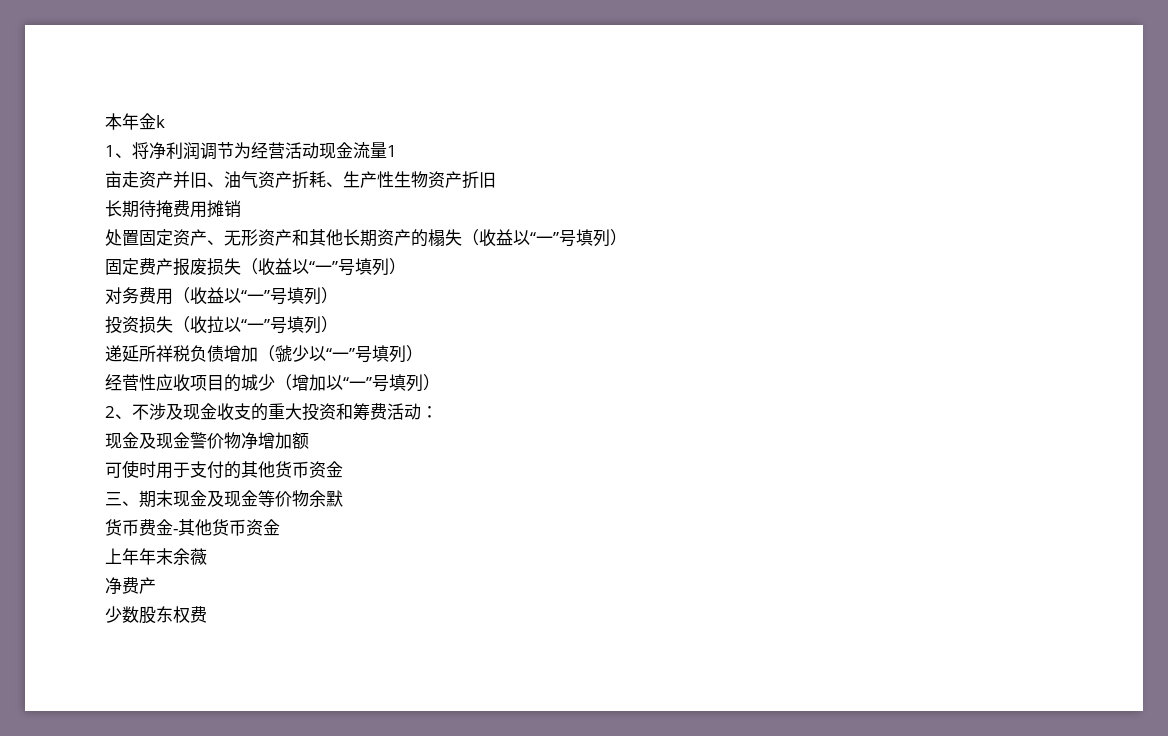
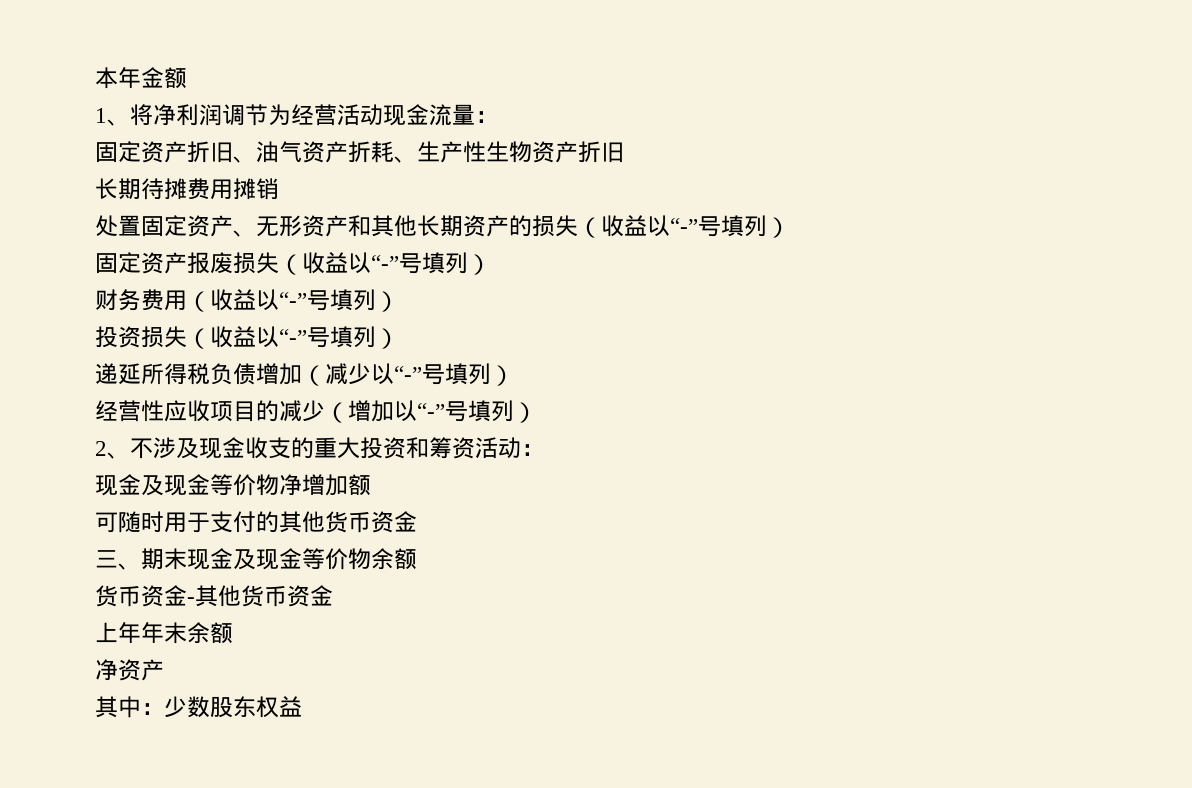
[156,115,165,128] k -> [164,67,187,89] 额
[387,145,397,157] [105,171,190,188] 1 // 亩走资产并 -> [475,111,498,123] [95,141,210,163] ： // 固定资产折
[156,200,173,218] 掩 -> [164,178,187,200] 摊
[428,229,559,247] 榻失（收益以“一” -> [532,215,698,238] 损失（收益以“-”
[139,258,156,275] 费 -> [141,252,164,274] 资
[309,258,406,276] [105,287,122,304] “一”号填列） // 对 -> [371,252,491,275] [95,289,118,310] “-”号填列） // 财
[241,290,270,302] “一” -> [279,292,307,308] “-”
[207,316,270,334] 拉以“一” -> [233,326,307,348] 益以“-”
[156,345,173,362] 祥 -> [164,363,187,385] 得
[275,345,355,363] 虢少以“一” -> [325,363,422,385] 减少以“-”
[122,374,139,391] 菅 -> [118,400,141,422] 营
[241,374,258,391] 城 -> [279,400,302,422] 减
[343,377,372,389] “一” -> [417,403,445,419] “-”
[370,403,387,420] 费 -> [452,437,475,459] 资
[190,432,207,449] 警 -> [210,474,233,495] 等
[122,460,139,478] 使 -> [118,511,141,533] 随
[326,490,343,507] [105,519,156,536] 默 // 货币费 -> [394,548,417,570] [95,585,164,607] 额 // 货币资
[190,548,207,565] [105,577,139,595] 薇 // 净费 -> [210,622,233,644] [95,659,141,681] 额 // 净资
(156, 585) none -> [95,696,164,718] 其中：
[190,606,207,623] 费 -> [279,696,302,717] 益

